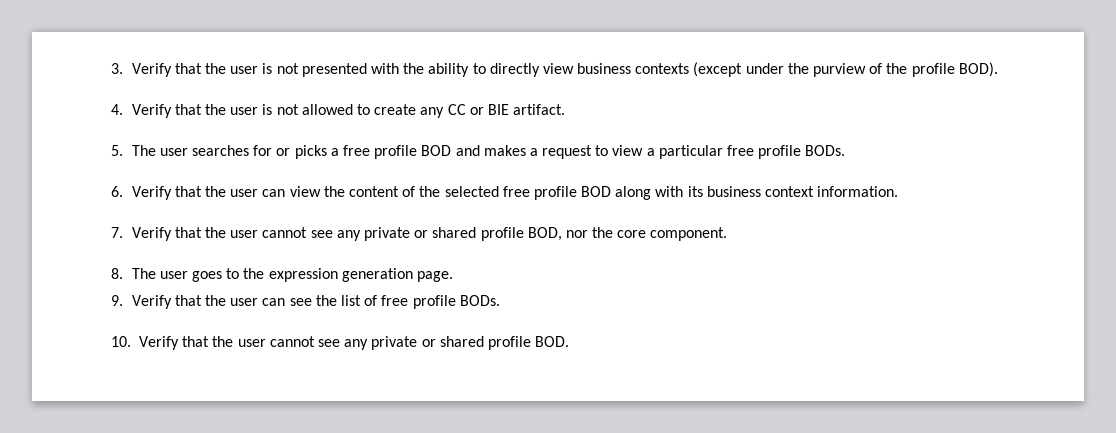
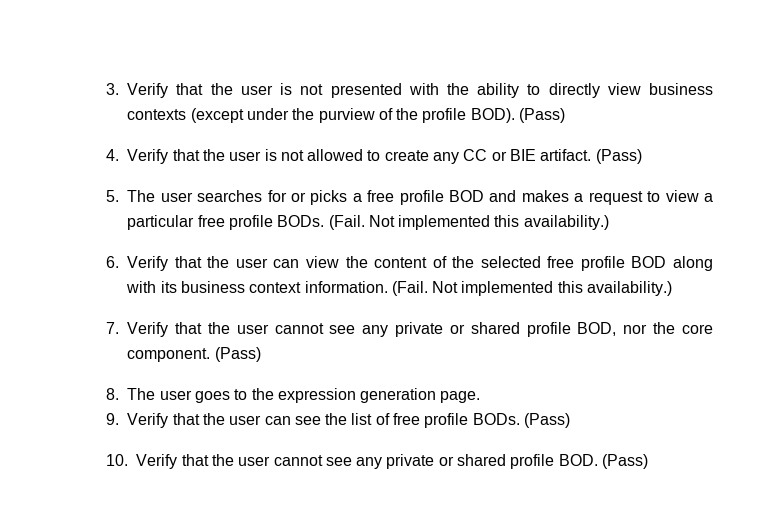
(998, 69) none -> [519,108,566,123] (Pass)
(566, 109) none -> [595,149,642,164] (Pass)
(846, 150) none -> [328,215,609,230] (Fail. Not implemented this availability.)
(899, 191) none -> [391,281,673,296] (Fail. Not implemented this availability.)
(728, 234) none -> [214,347,261,362] (Pass)
(500, 300) none -> [524,413,571,428] (Pass)
(570, 341) none -> [602,454,649,469] (Pass)

